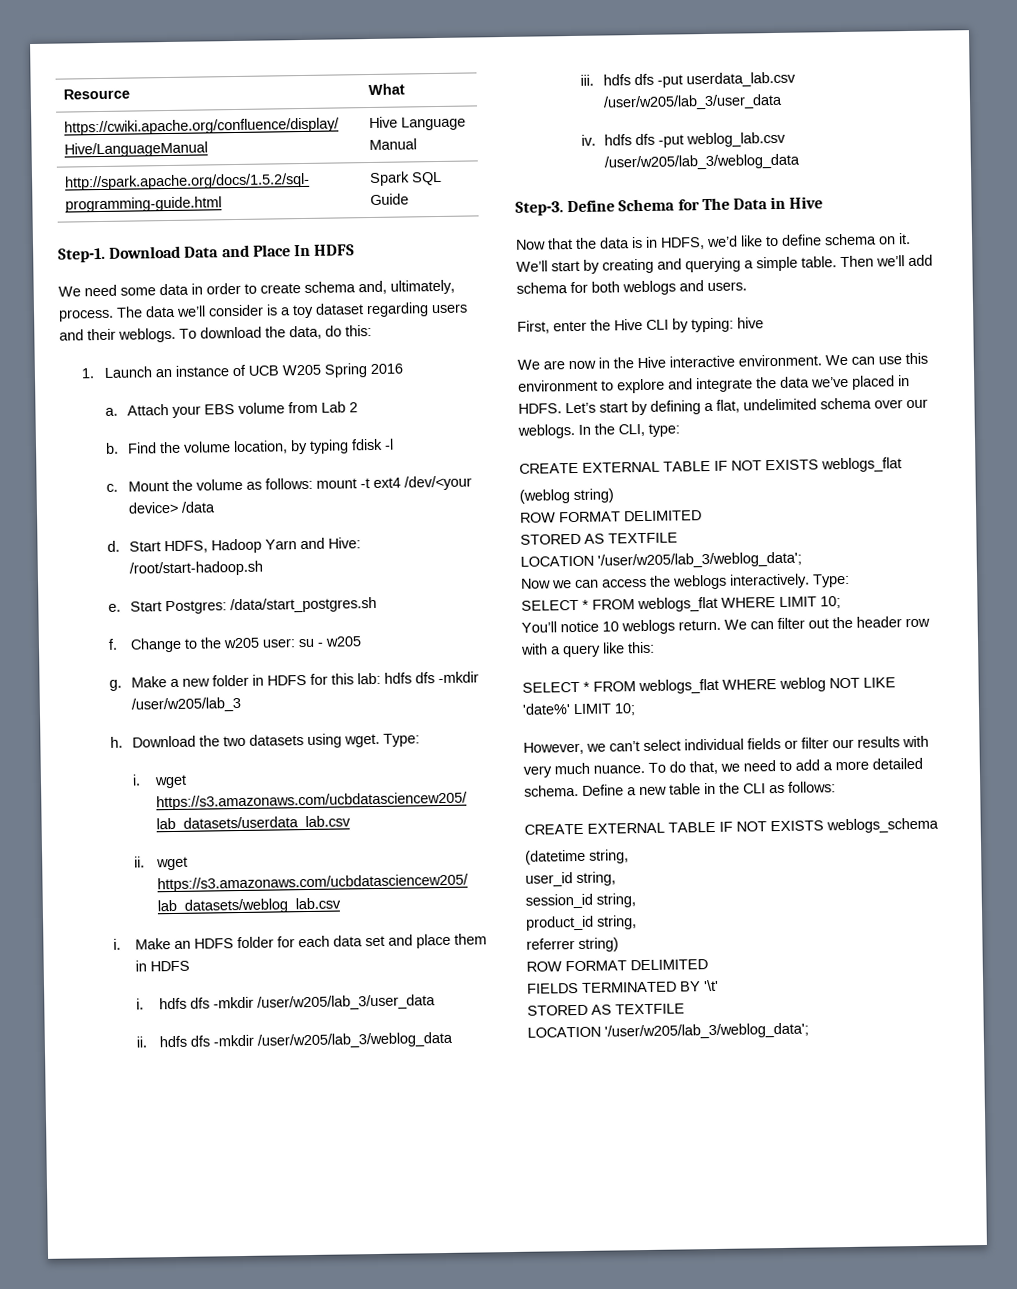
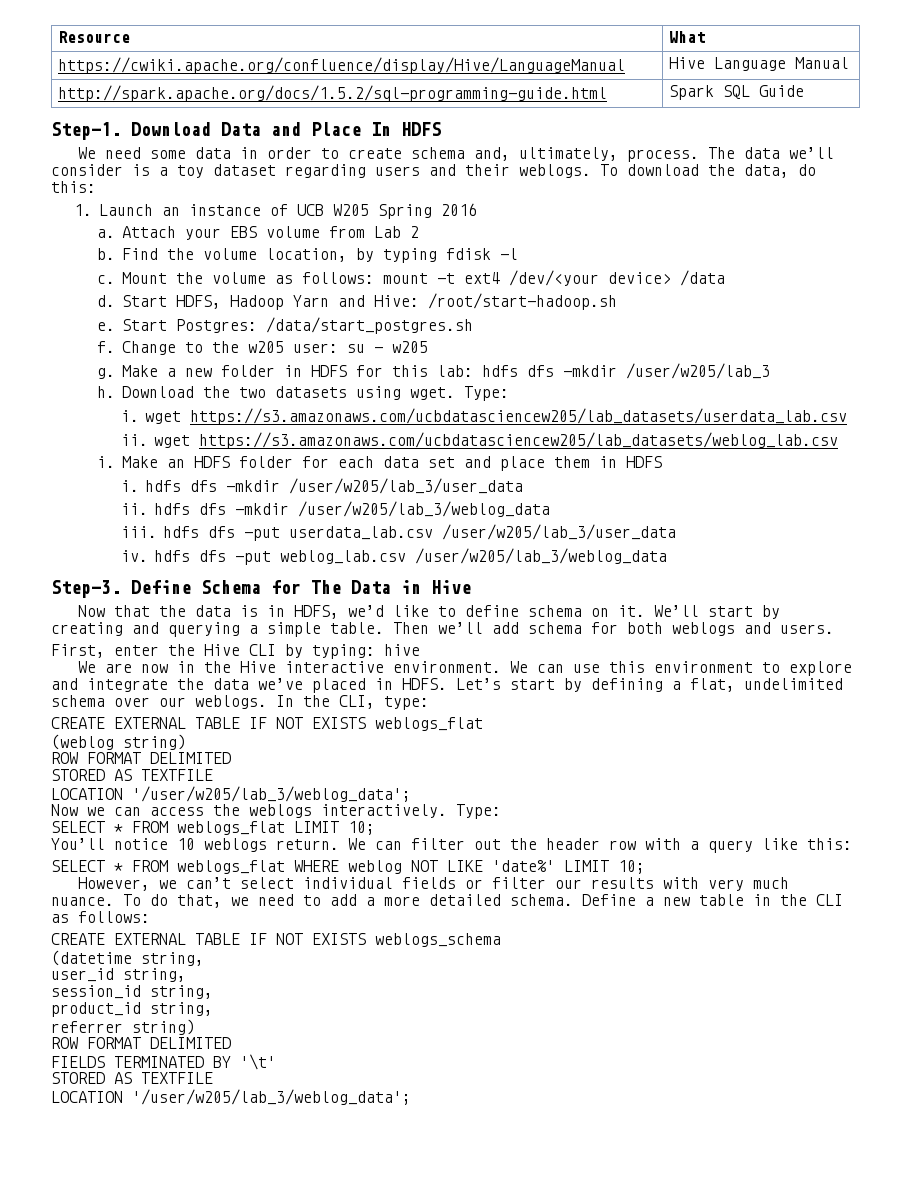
[721,597,776,608] WHERE -> (285, 828) none

